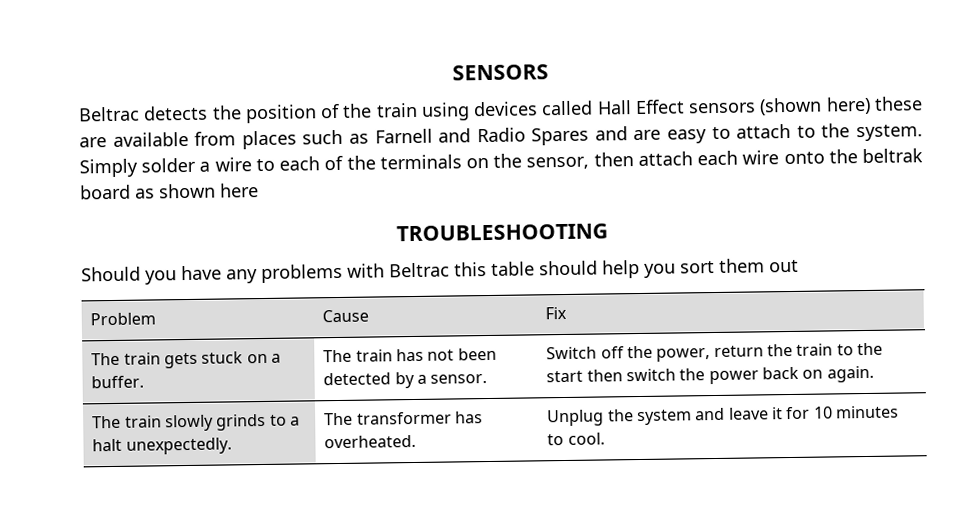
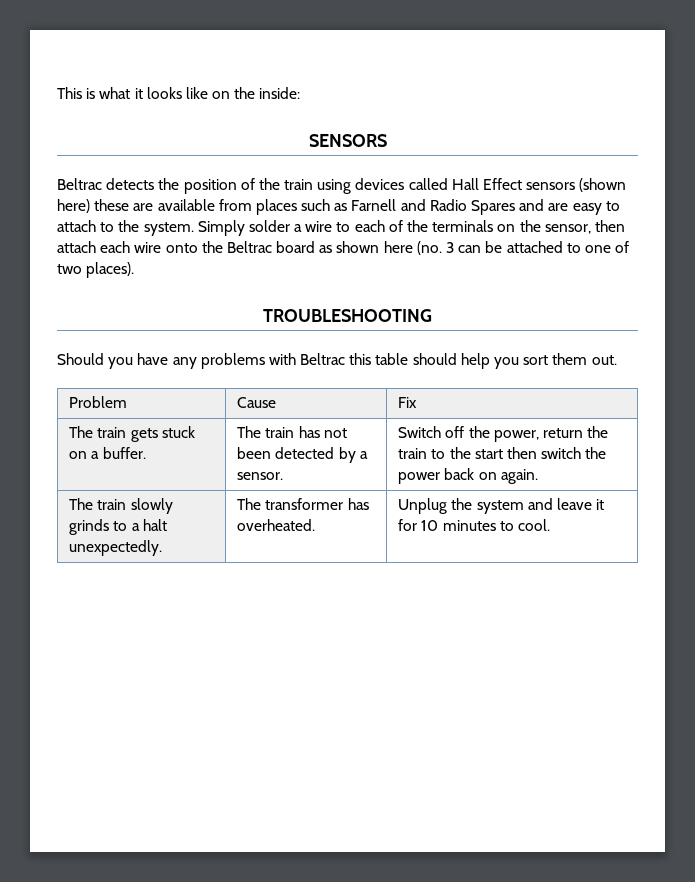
(451, 72) none -> [57,87,301,99] This is what it looks like on the inside: //
[861,148,923,164] beltrak -> [226,241,272,253] Beltrac
(259, 190) none -> [416,241,630,255] [57,262,135,278] (no. 3 can be attached to one of two places).
[769,259,799,273] out -> [591,355,617,365] out.

